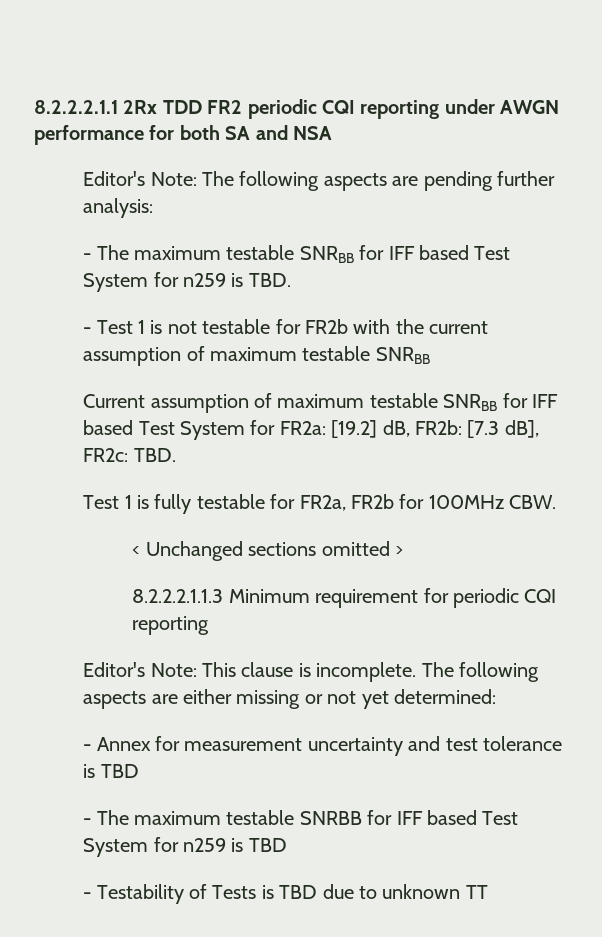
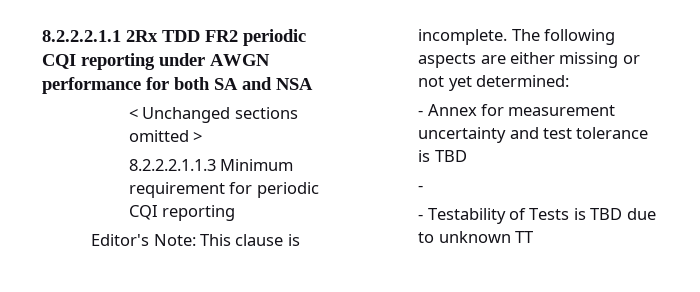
[83,171,556,191] [83,198,154,218] [83,245,511,263] [83,272,291,292] [83,319,489,334] [83,346,430,366] [83,393,559,413] [83,420,539,440] [83,448,176,462] [83,494,557,514] // Editor's Note: The following aspects are pending further analysis: // - The maximum testable SNRBB for IFF based Test System for n259 is TBD. // - Test 1 is not testable for FR2b with the current assumption of maximum testable SNRBB // Current assumption of maximum testable SNRBB for IFF based Test System for FR2a: [19.2] dB, FR2b: [7.3 dB], FR2c: TBD. // Test 1 is fully testable for FR2a, FR2b for 100MHz CBW. -> (313, 84) none
[96,810,519,825] [83,837,287,857] The maximum testable SNRBB for IFF based Test System for n259 is TBD -> (424, 188) none

